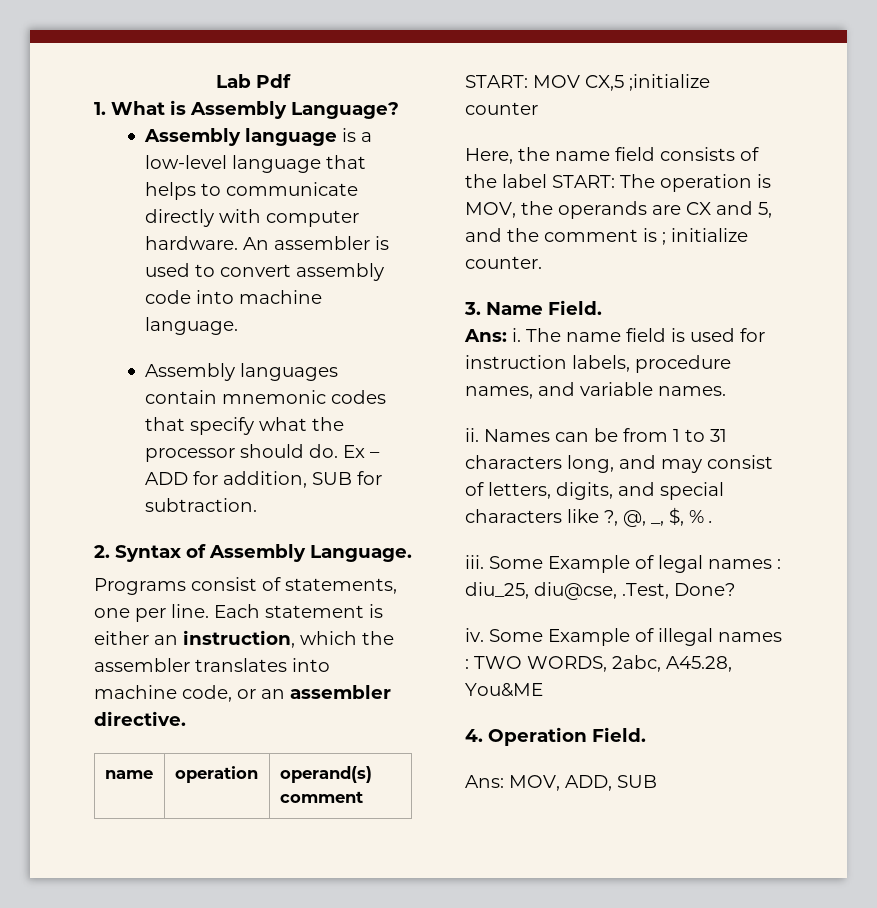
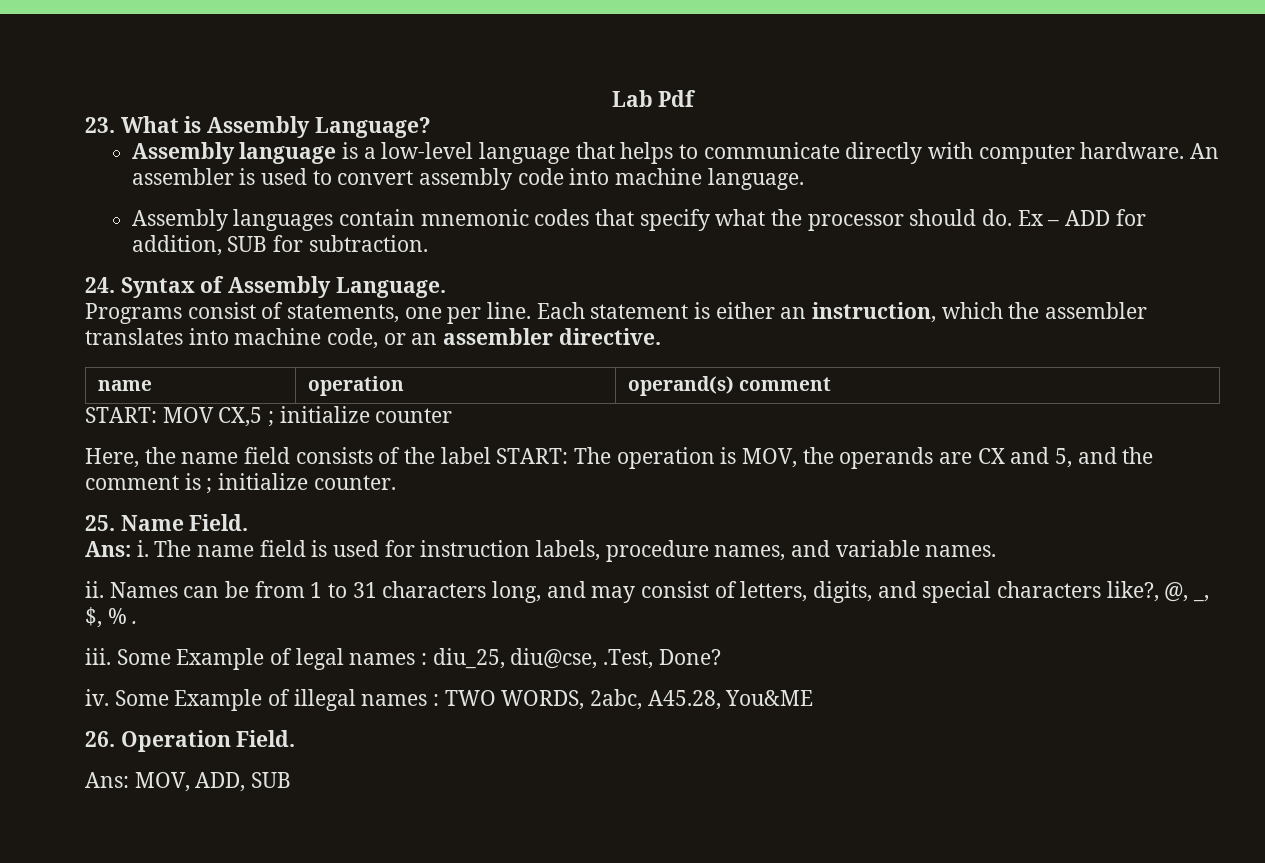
[94,102,106,115] 1. -> [85,117,115,133] 23.
[94,545,110,558] 2. -> [85,277,115,293] 24.
[629,74,710,91] ;initialize -> [268,406,370,427] ; initialize
[464,302,481,315] 3. -> [85,515,115,531] 25.
[567,509,618,526] like ?, -> [1106,581,1159,602] like?,
[465,729,483,742] 4. -> [85,731,115,747] 26.

